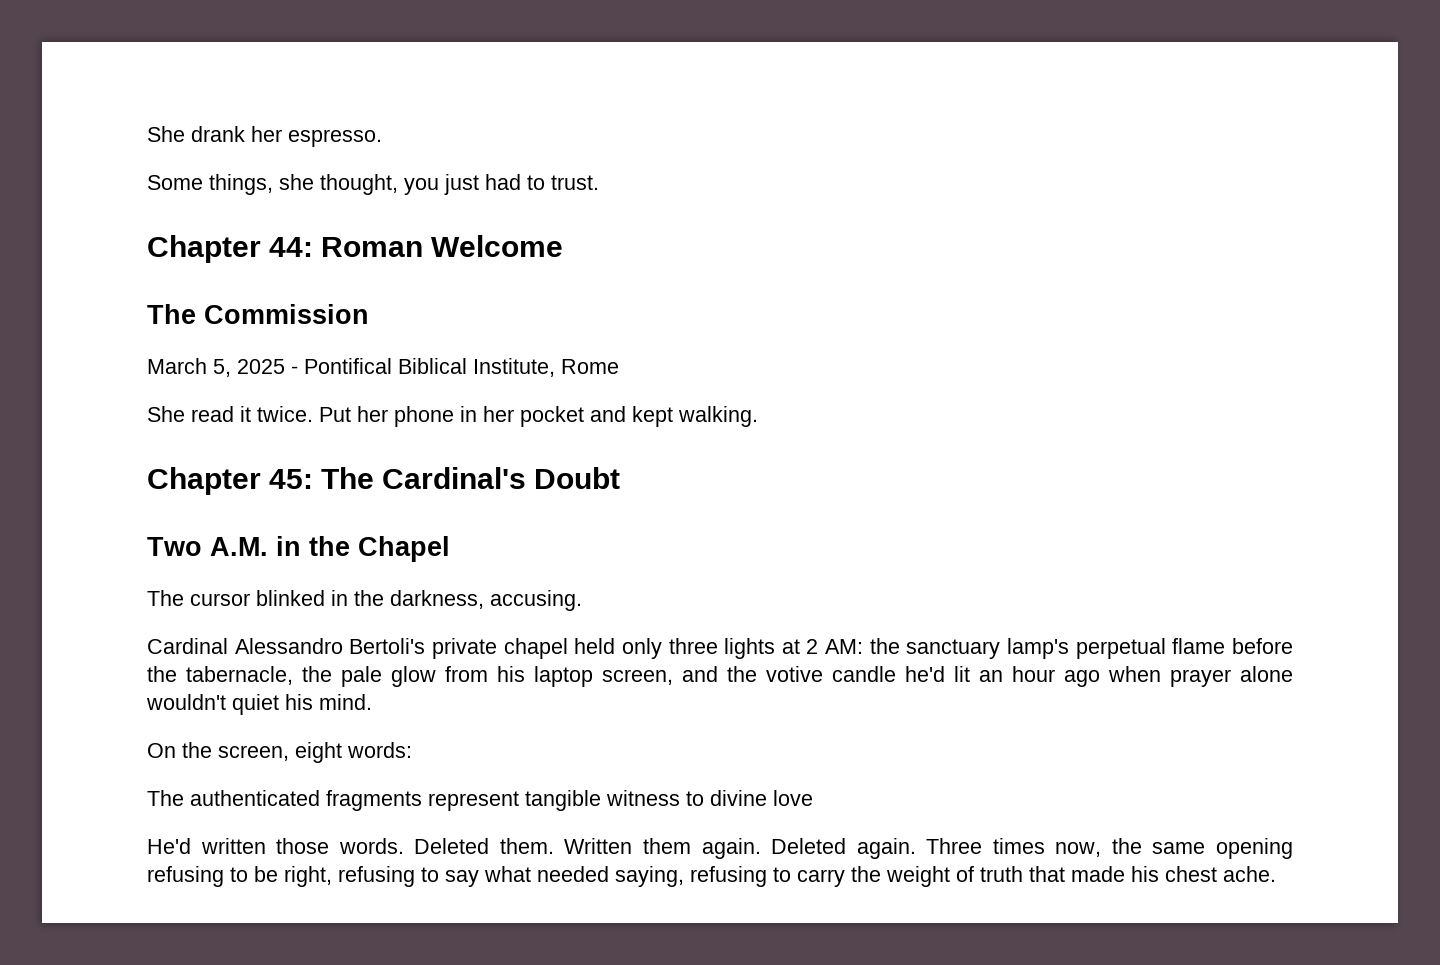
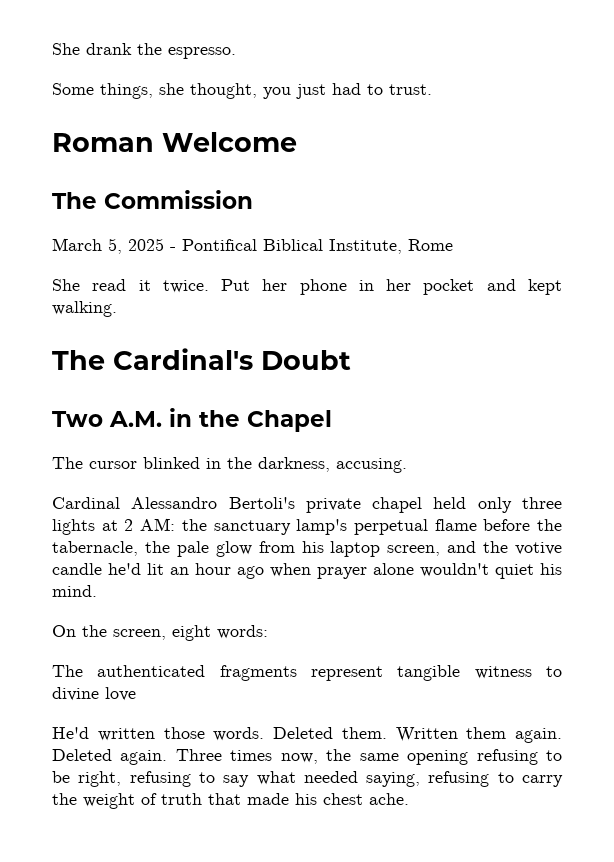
[251,126,282,142] her -> [137,43,162,55] the
[147,235,314,263] Chapter 44: -> (432, 89) none
[147,467,314,495] Chapter 45: -> (117, 309) none

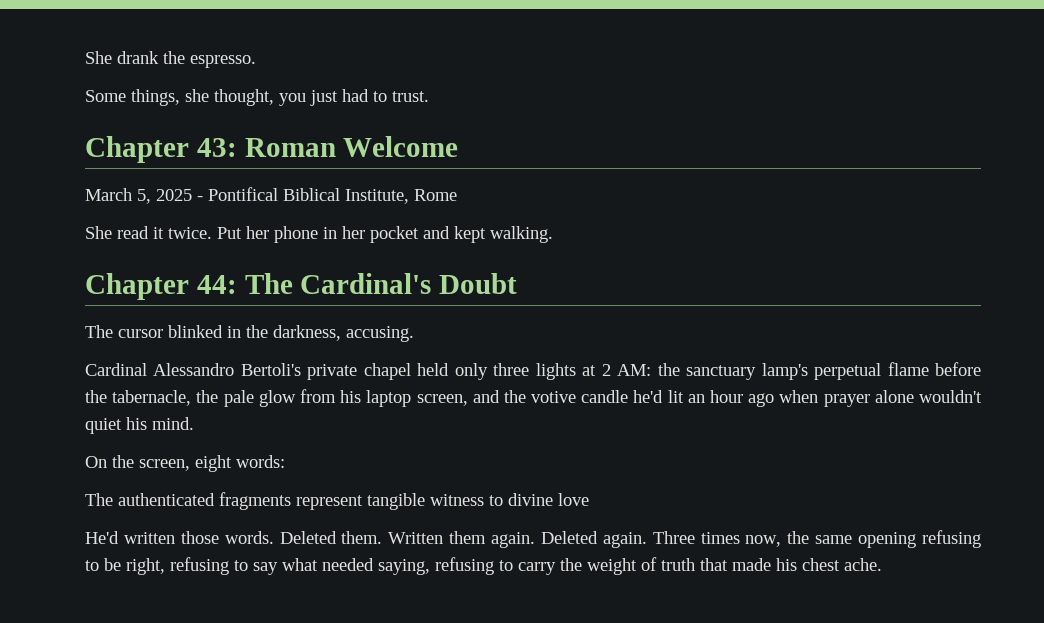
(432, 89) none -> [85,136,237,163] Chapter 43:
[52,190,253,209] // The Commission -> (459, 146) none
(117, 309) none -> [85,273,237,300] Chapter 44:
[52,408,332,432] // Two A.M. in the Chapel -> (518, 283) none

